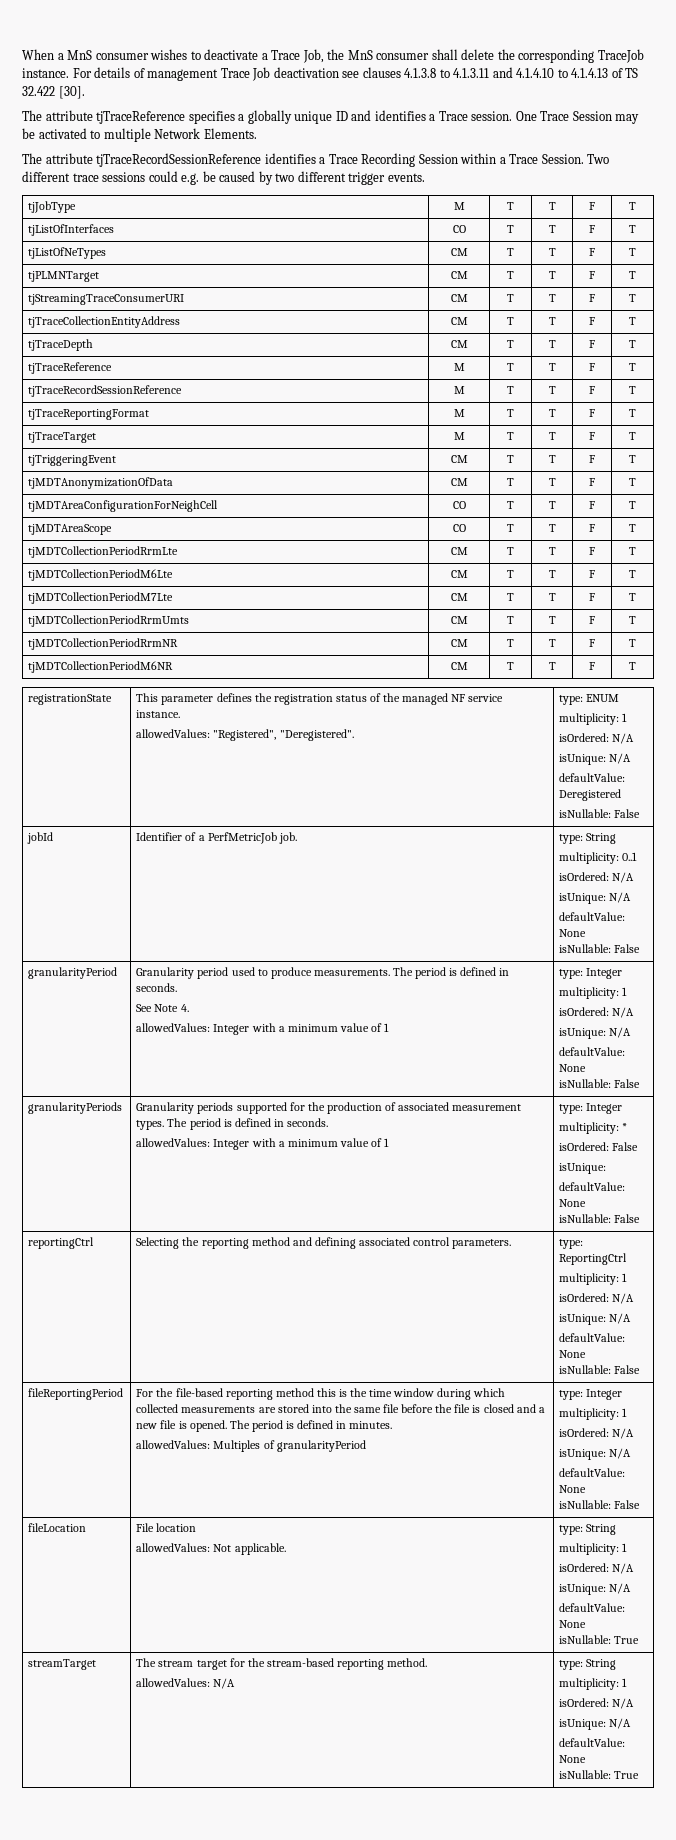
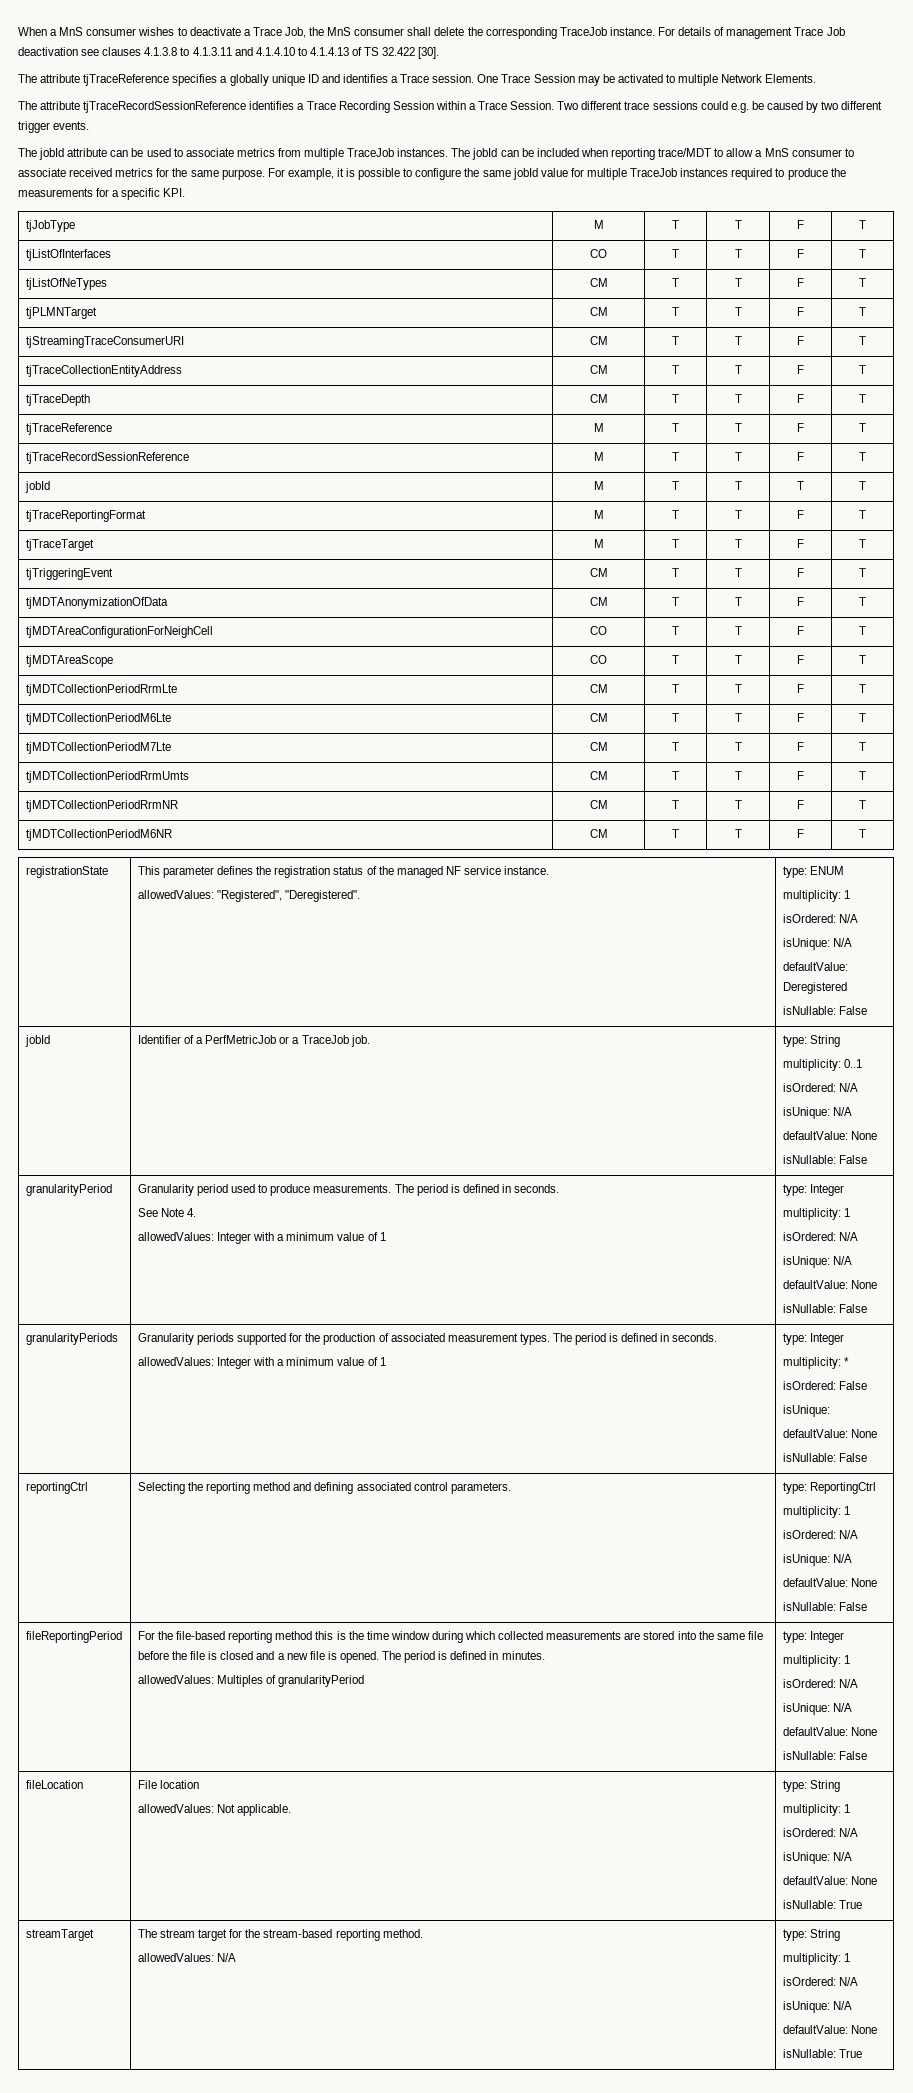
(425, 177) none -> [18,148,854,160] [18,168,846,180] [18,188,186,200] // The jobId attribute can be used to associate metrics from multiple TraceJob instances. The jobId can be included when reporting trace/MDT to allow a MnS consumer to associate received metrics for the same purpose. For example, it is possible to configure the same jobId value for multiple TraceJob instances required to produce the measurements for a specific KPI.
(636, 390) none -> [24,481,50,493] [593,481,604,490] [672,481,679,490] [734,481,742,490] [797,481,804,490] [859,481,866,490] // jobId | M | T | T | T | T
(277, 838) none -> [279,1035,349,1044] or a TraceJob

